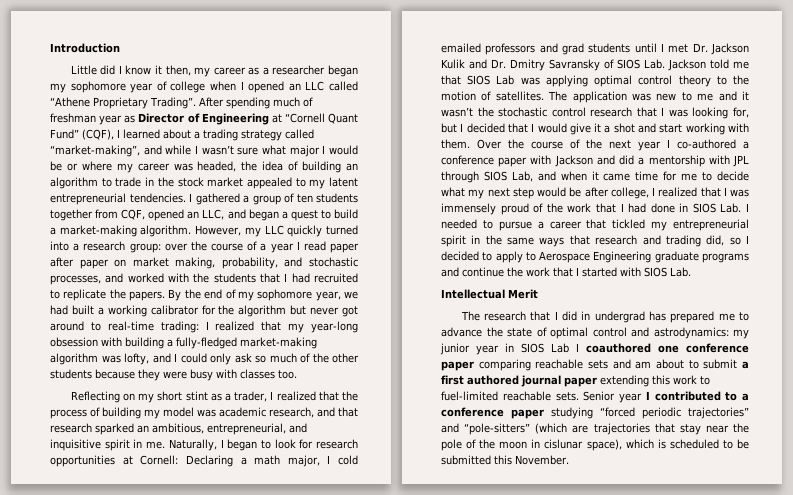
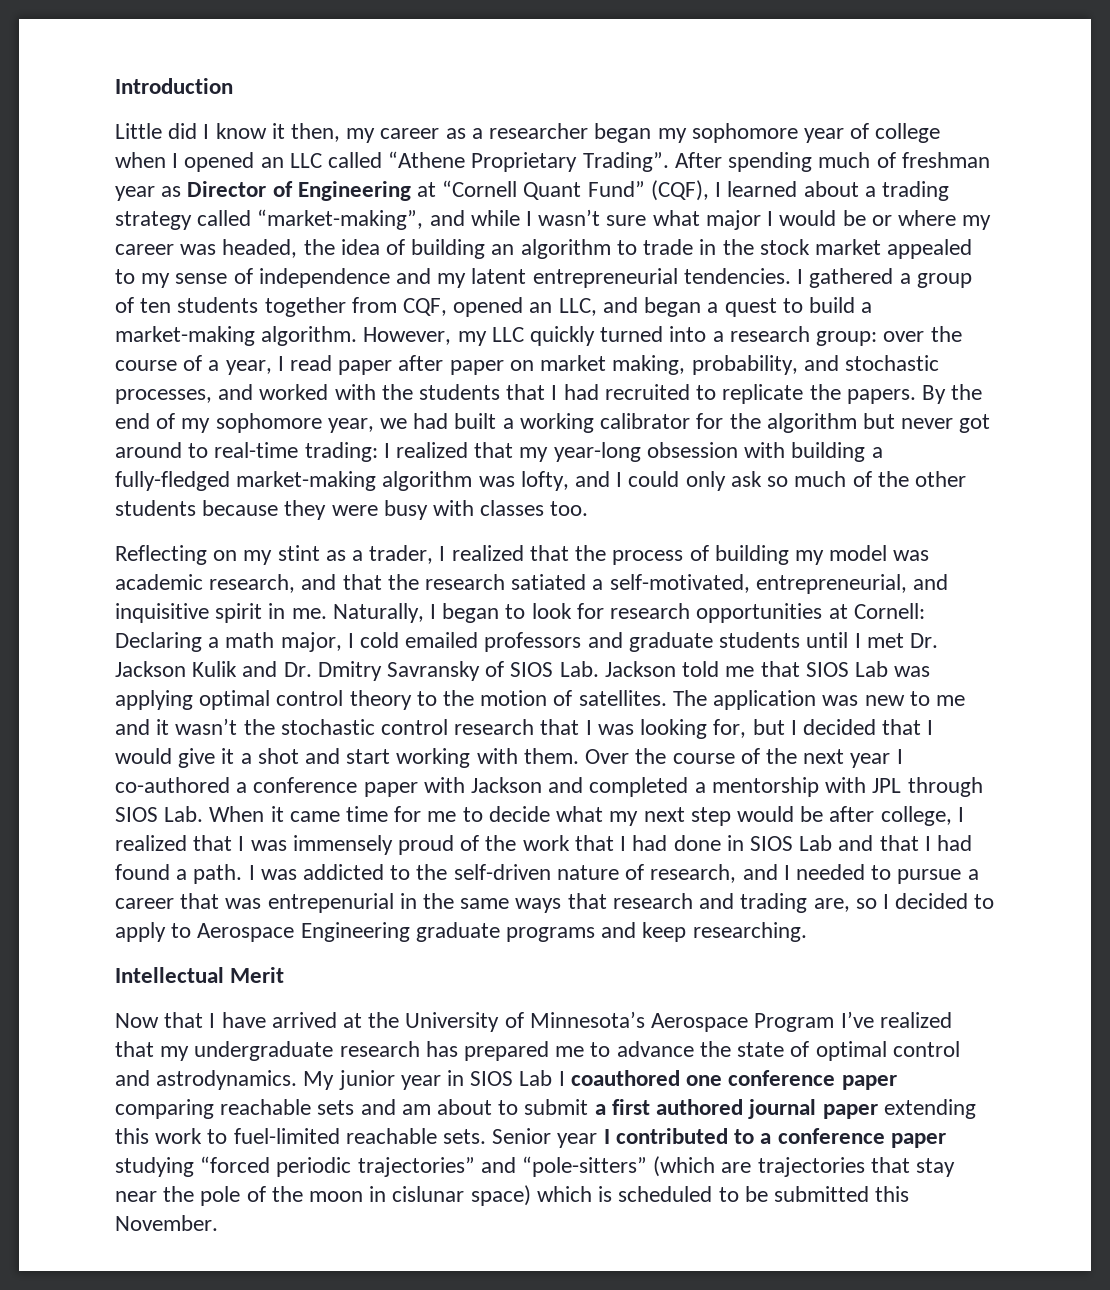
(326, 184) none -> [175,268,467,288] sense of independence and my
[270,243,294,253] year -> [225,360,272,375] year,
[157,391,183,401] short -> (273, 557) none
[50,423,204,435] research sparked an ambitious, -> [387,574,750,593] the research satiated a self-motivated,
[562,43,584,55] grad -> [628,632,713,652] graduate
[619,155,635,165] did -> [589,777,689,797] completed
[511,171,587,182] Lab, and when -> [164,806,265,822] Lab. When
[720,203,742,213] Lab. -> [799,835,972,851] [115,864,778,884] Lab and that I had found a path. I was addicted to the self-driven nature of research, and
[612,219,749,231] [441,235,466,247] tickled my entrepreneurial spirit -> [225,893,394,913] was entrepenurial
[706,235,725,246] did, -> [813,898,850,912] are,
[462,267,691,277] [441,289,538,299] [460,311,645,323] continue the work that I started with SIOS Lab. // Intellectual Merit // The research that I did in undergrad -> [642,922,807,942] [115,967,285,983] [115,1011,952,1032] [115,1041,420,1061] keep researching. // Intellectual Merit // Now that I have arrived at the University of Minnesota’s Aerospace Program I’ve realized that my undergraduate research
[653,327,749,339] astrodynamics: my -> [156,1070,335,1090] astrodynamics. My
[586,439,622,451] space), -> [470,1185,531,1206] space)

